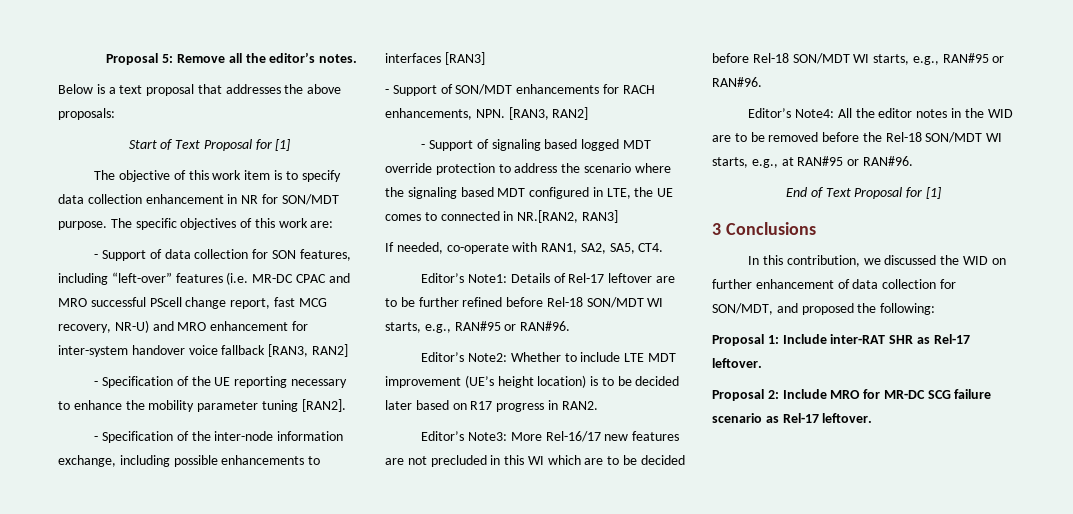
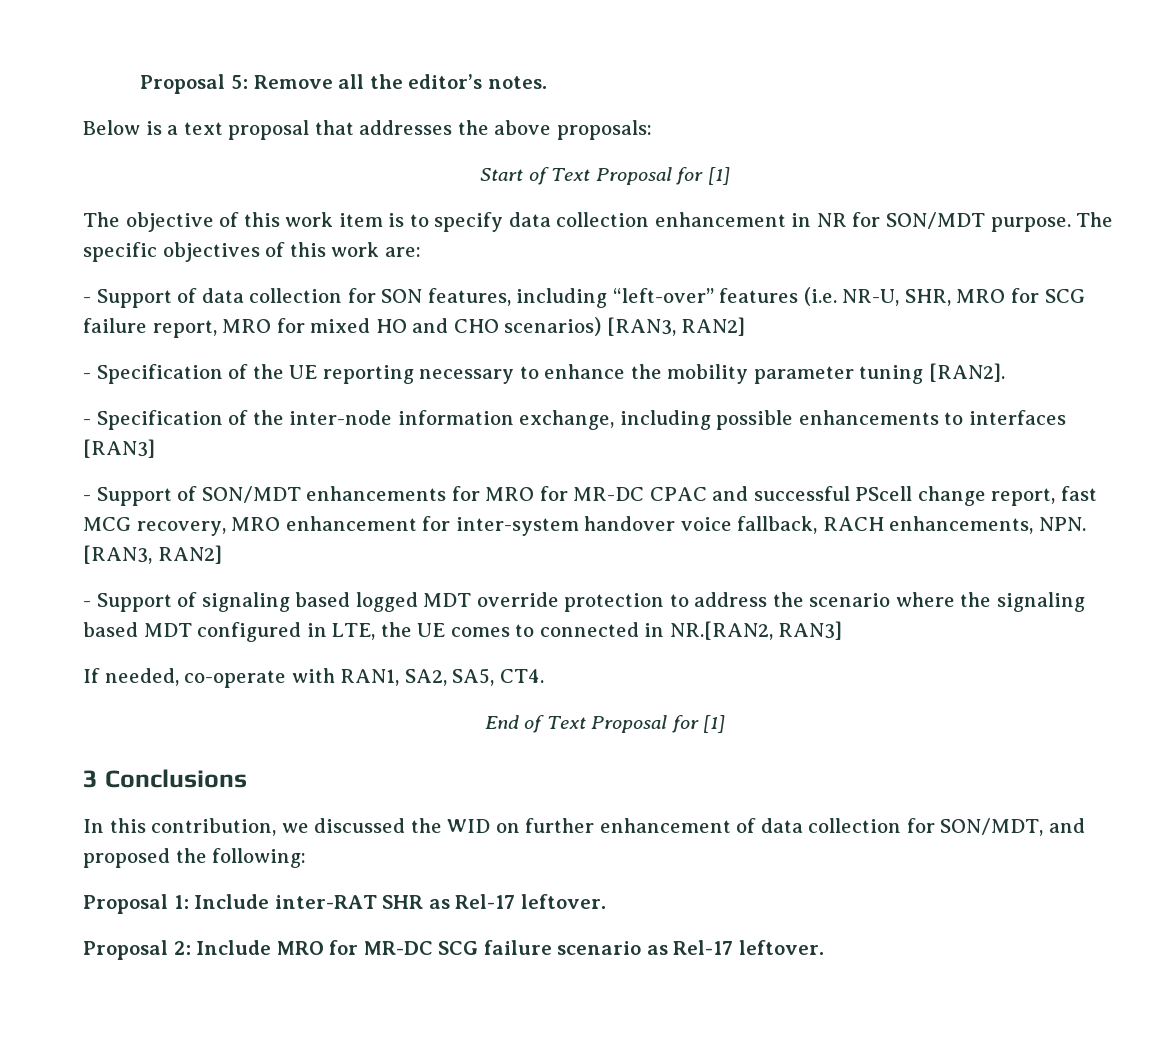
[252,273,350,283] [58,297,327,309] [58,320,308,333] [58,345,266,357] MR-DC CPAC and MRO successful PScell change report, fast MCG recovery, NR-U) and MRO enhancement for inter-system handover voice fallback -> [842,288,1085,306] [83,317,602,338] NR-U, SHR, MRO for SCG failure report, MRO for mixed HO and CHO scenarios)
(619, 89) none -> [485,486,1098,506] [83,516,818,536] MRO for MR-DC CPAC and successful PScell change report, fast MCG recovery, MRO enhancement for inter-system handover voice fallback,
[421,273,675,283] [385,297,664,308] [385,321,571,333] [421,352,676,362] [385,375,680,388] [385,400,598,412] [421,431,680,442] [385,455,685,467] [712,53,1005,65] [712,77,762,87] [748,108,1013,118] [712,132,1003,143] [712,156,913,168] // Editor’s Note1: Details of Rel-17 leftover are to be further refined before Rel-18 SON/MDT WI starts, e.g., RAN#95 or RAN#96. // Editor’s Note2: Whether to include LTE MDT improvement (UE’s height location) is to be decided later based on R17 progress in RAN2. // Editor’s Note3: More Rel-16/17 new features are not precluded in this WI which are to be decided before Rel-18 SON/MDT WI starts, e.g., RAN#95 or RAN#96. // Editor’s Note4: All the editor notes in the WID are to be removed before the Rel-18 SON/MDT WI starts, e.g., at RAN#95 or RAN#96. -> (544, 676) none

